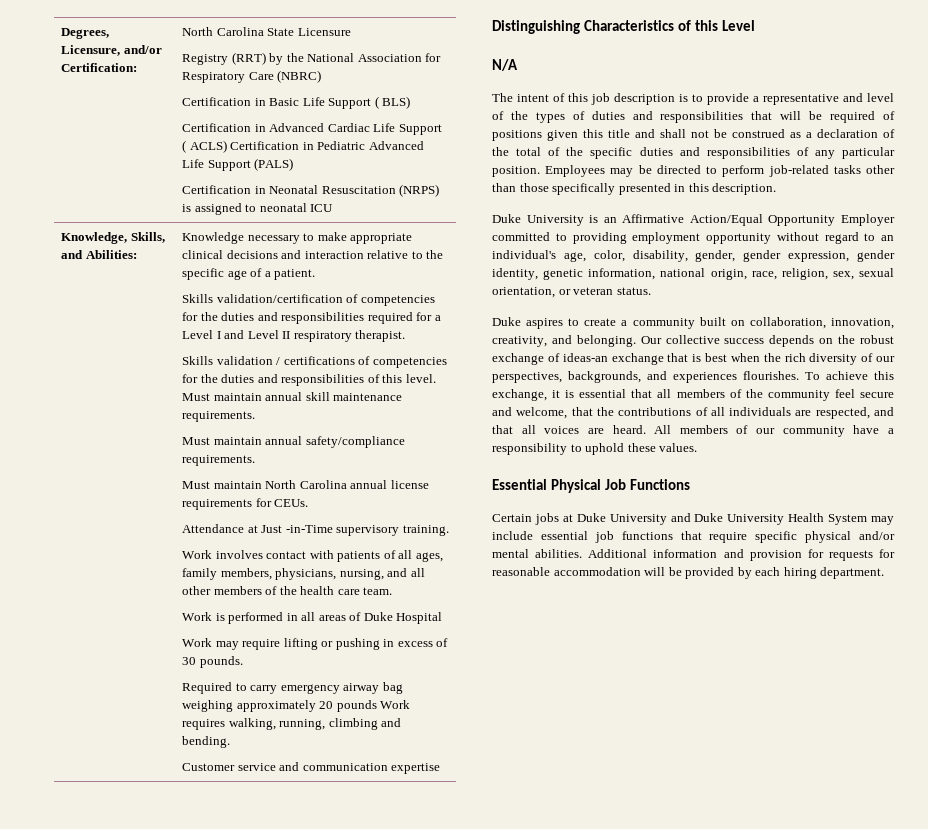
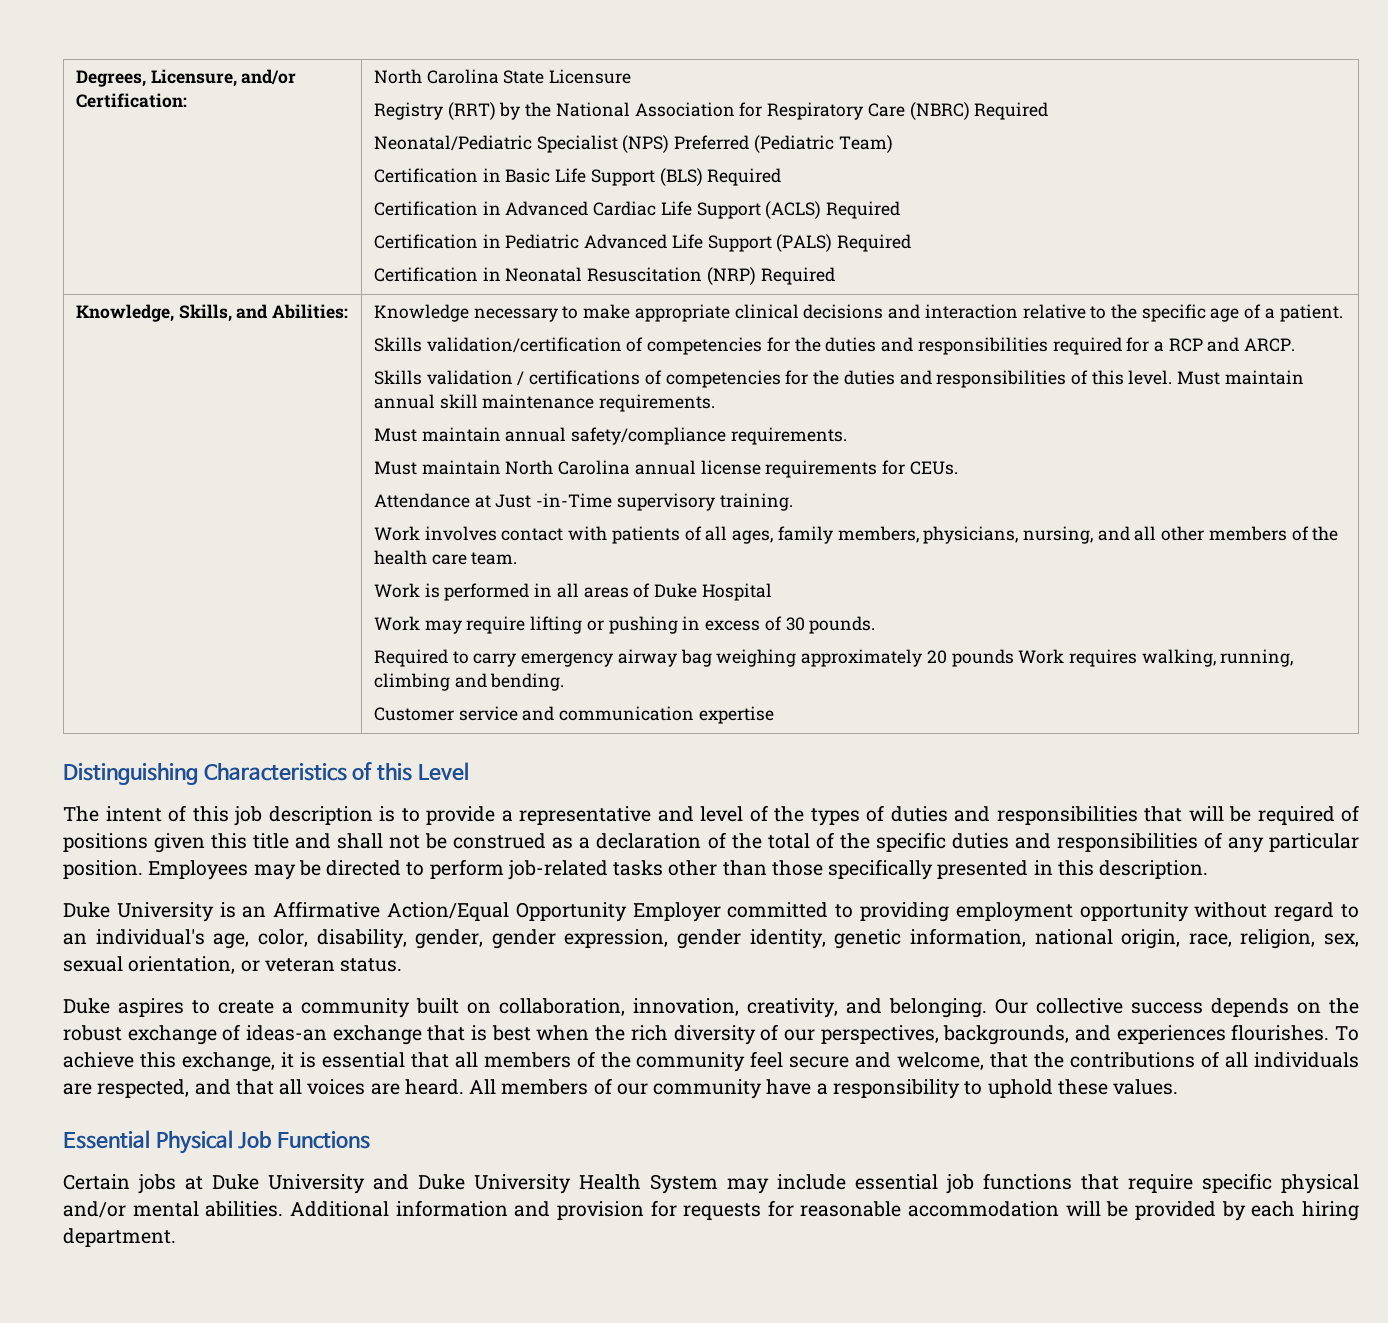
(322, 76) none -> [974,102,1049,120] [373,135,893,153] Required // Neonatal/Pediatric Specialist (NPS) Preferred (Pediatric Team)
[374,96,411,109] ( BLS) -> [659,168,782,186] (BLS) Required
[182,140,227,153] ( ACLS) -> [765,201,901,219] (ACLS) Required //
(294, 164) none -> [837,234,912,252] Required
[399,184,440,197] [182,203,334,215] (NRPS) is assigned to neonatal ICU -> [706,267,835,285] (NRP) Required
[182,330,406,342] Level I and Level II respiratory therapist. -> [1168,337,1296,352] RCP and ARCP.
[492,59,518,71] // N/A -> (469, 771) none

